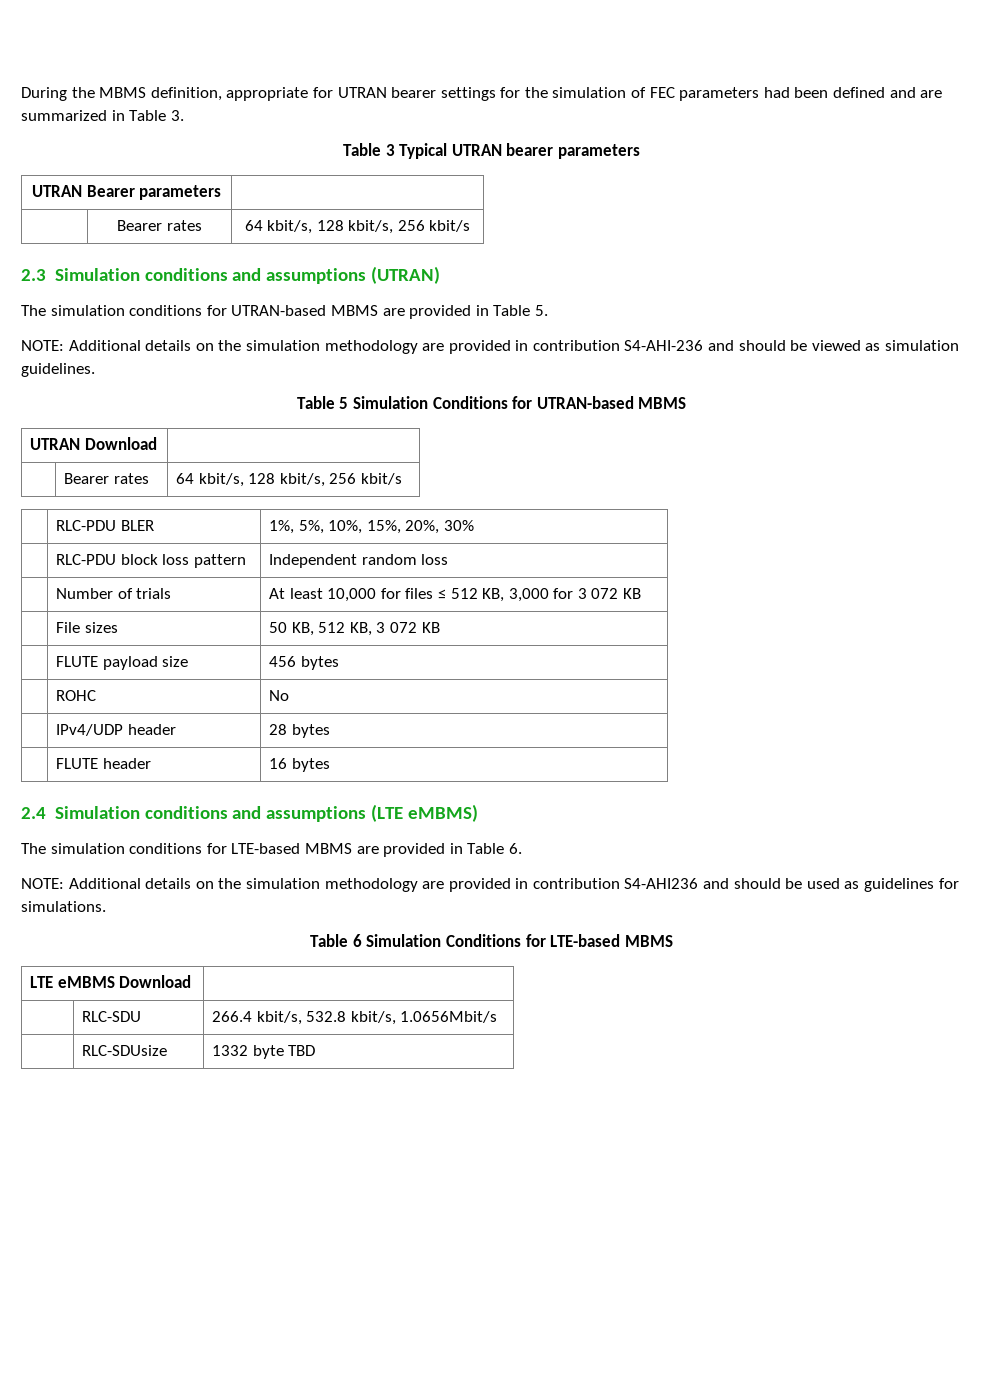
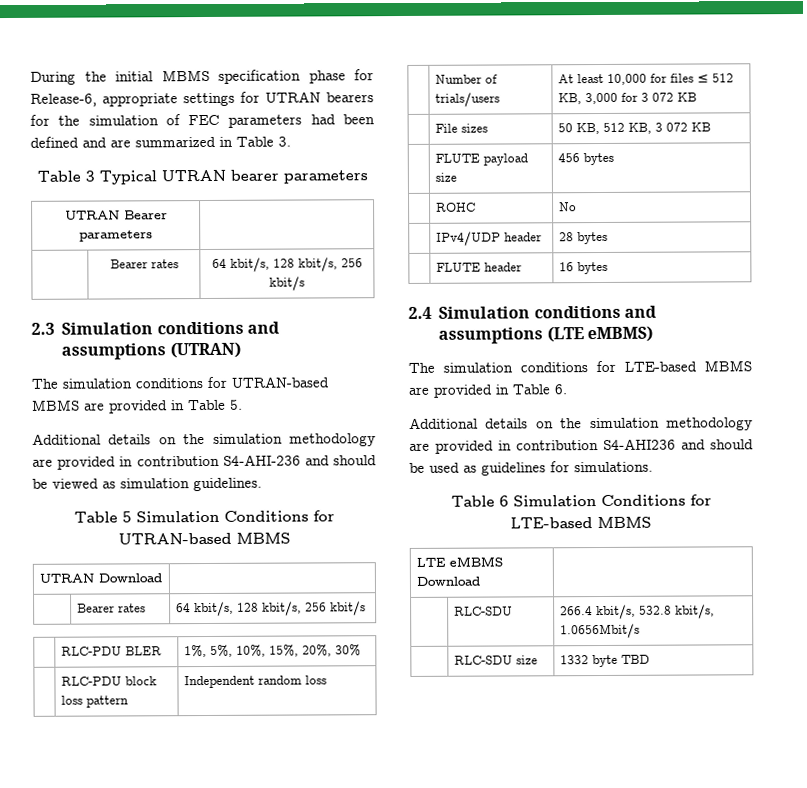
[99,87,496,101] MBMS definition, appropriate for UTRAN bearer settings -> [115,69,374,84] [30,91,374,107] initial MBMS specification phase for Release-6, appropriate settings for UTRAN bearers
[21,340,64,351] NOTE: -> (243, 404) none
[136,588,172,599] trials -> [435,92,501,107] trials/users
[21,878,64,889] NOTE: -> (568, 389) none
[81,1045,167,1056] RLC-SDUsize -> [454,655,539,665] RLC-SDU size

